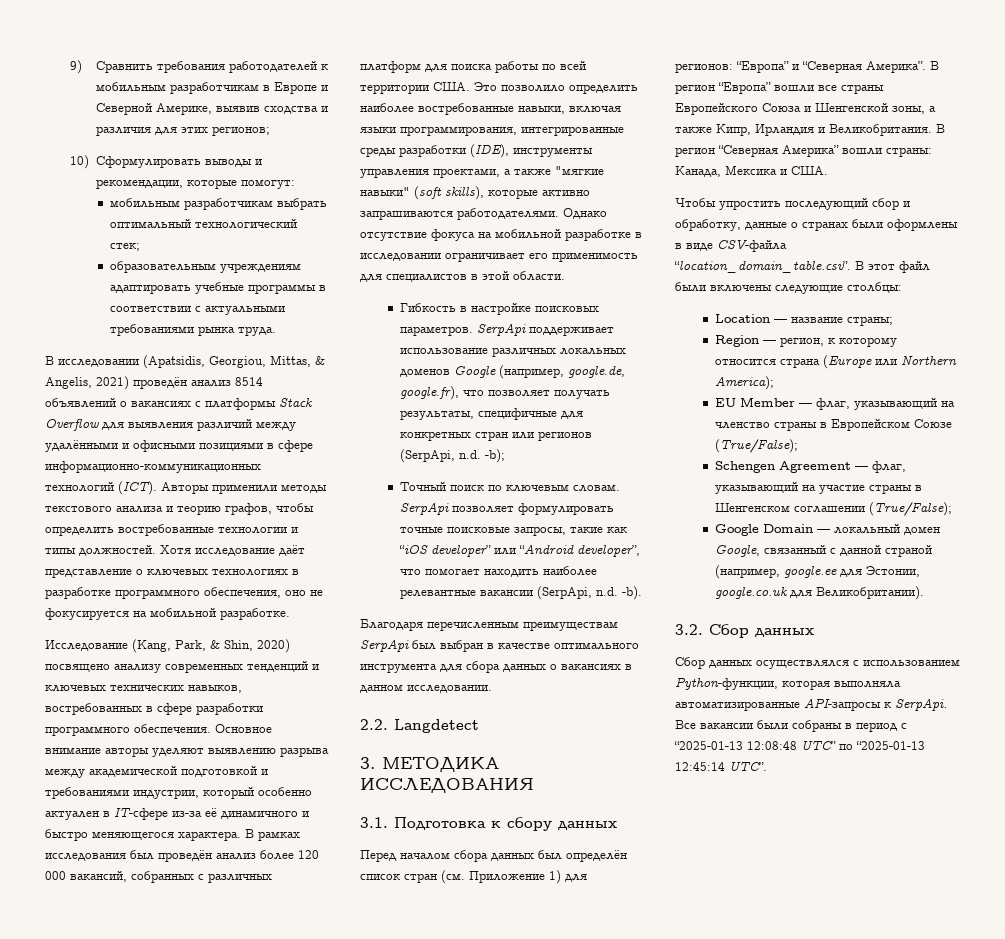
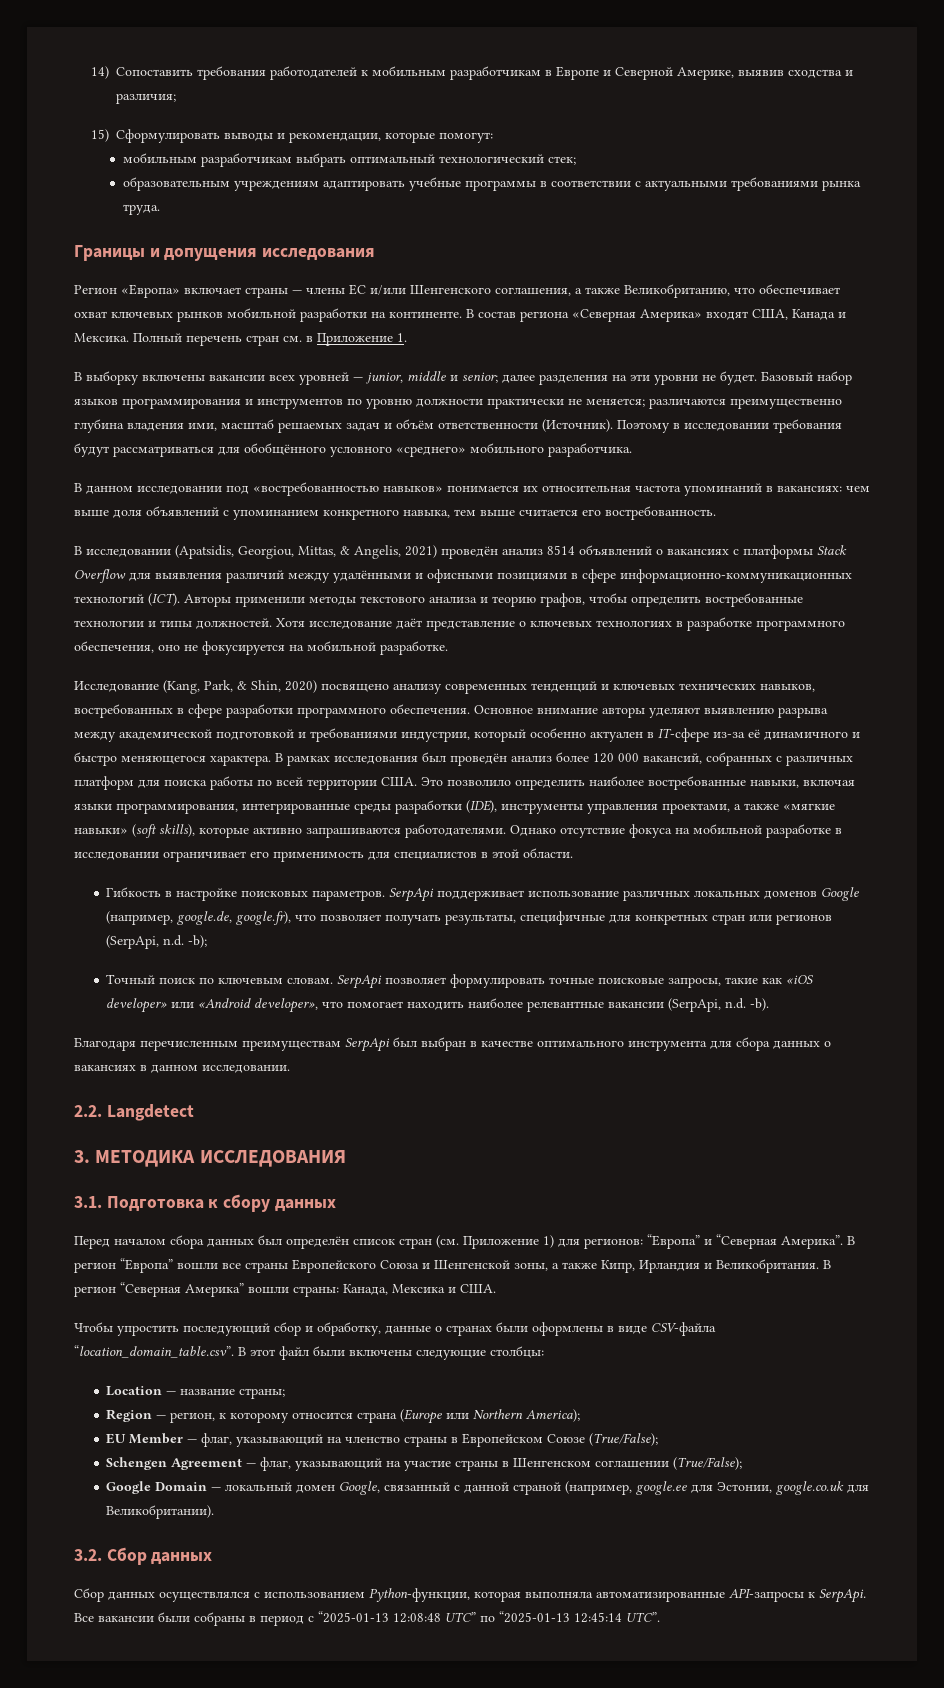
[70,60,153,74] 9) Сравнить -> [90,66,193,79] 14) Сопоставить
[95,126,270,136] [70,155,90,169] различия для этих регионов; // 10) -> [115,93,176,104] [90,129,109,142] различия; // 15)
(276, 331) none -> [74,245,376,261] [74,284,840,298] [74,308,846,322] [74,333,407,346] [74,371,852,385] [74,398,842,409] [74,419,842,433] [74,443,632,457] [74,482,870,496] [74,506,716,520] // Границы и допущения исследования // Регион «Европа» включает страны — члены ЕС и/или Шенгенского соглашения, а также Великобританию, что обеспечивает охват ключевых рынков мобильной разработки на континенте. В состав региона «Северная Америка» входят США, Канада и Мексика. Полный перечень стран см. в Приложение 1. // В выборку включены вакансии всех уровней — junior, middle и senior; далее разделения на эти уровни не будет. Базовый набор языков программирования и инструментов по уровню должности практически не меняется; различаются преимущественно глубина владения ими, масштаб решаемых задач и объём ответственности (Источник). Поэтому в исследовании требования будут рассматриваться для обобщённого условного «среднего» мобильного разработчика. // В данном исследовании под «востребованностью навыков» понимается их относительная частота упоминаний в вакансиях: чем выше доля объявлений с упоминанием конкретного навыка, тем выше считается его востребованность.
[555,166,604,175] [360,187,410,196] "мягкие навыки" -> [783,803,835,810] [74,828,128,834] «мягкие навыки»
[398,545,640,557] “iOS developer” или “Android developer”, -> [786,975,814,984] [106,998,319,1013] «iOS developer» или «Android developer»,

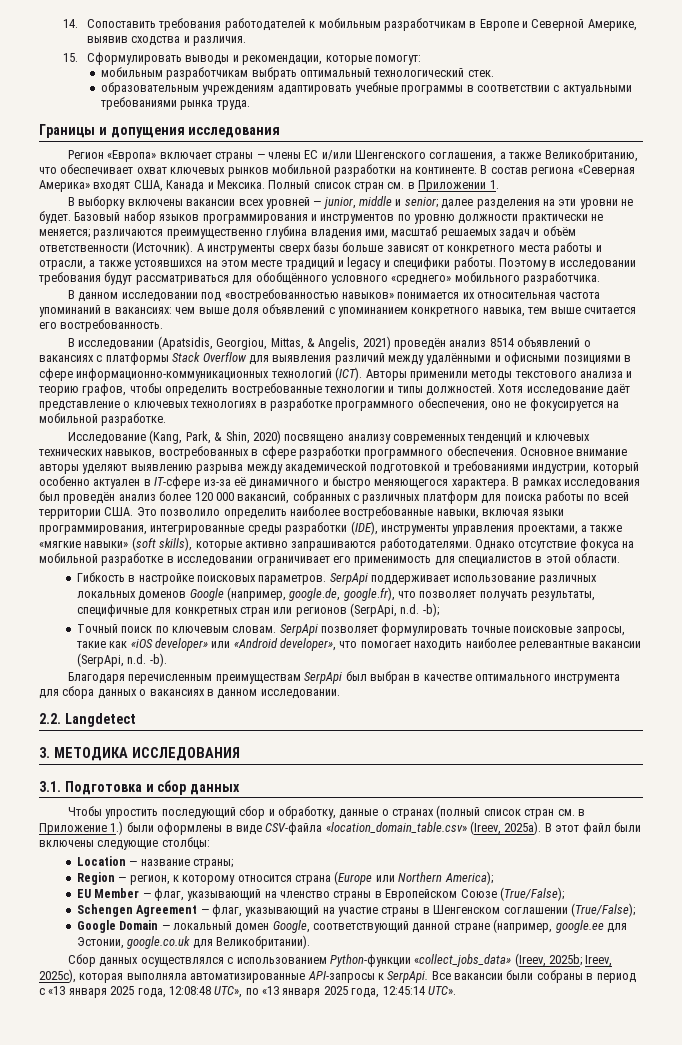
[90,66,109,79] 14) -> [63,19,79,28] 14.
[115,93,176,104] [90,129,109,142] различия; // 15) -> [193,36,247,46] [63,53,79,62] различия. // 15.
[547,156,576,165] стек; -> [467,70,494,77] стек.
[186,333,393,346] перечень стран см. в Приложение -> [313,180,487,192] список стран см. в Приложении
(613, 425) none -> [196,242,602,255] [39,257,496,270] А инструменты сверх базы больше зависят от конкретного места работы и отрасли, а также устоявшихся на этом месте традиций и legacy и специфики работы.
[208,1194,336,1212] [74,1234,855,1249] [74,1258,831,1273] [74,1282,496,1297] к сбору данных // Перед началом сбора данных был определён список стран (см. Приложение 1) для регионов: “Европа” и “Северная Америка”. В регион “Европа” вошли все страны Европейского Союза и Шенгенской зоны, а также Кипр, Ирландия и Великобритания. В регион “Северная Америка” вошли страны: Канада, Мексика и США. -> [145,780,241,795] и сбор данных
(492, 1330) none -> [436,805,585,819] [39,821,124,835] (полный список стран см. в Приложение 1.)
[74,1345,234,1358] “location_domain_table.csv”. -> [325,821,542,835] «location_domain_table.csv» (Ireev, 2025a).
[384,1482,562,1495] связанный с данной страной -> [313,921,490,933] соответствующий данной стране
[74,1547,213,1565] // 3.2. Сбор данных -> (310, 942) none
[369,1588,470,1602] Python-функции, -> [329,953,613,967] [39,969,76,983] Python-функции «collect_jobs_data» (Ireev, 2025b; Ireev, 2025c),
[318,1611,660,1623] “2025-01-13 12:08:48 UTC” по “2025-01-13 12:45:14 UTC”. -> [48,986,456,998] «13 января 2025 года, 12:08:48 UTC», по «13 января 2025 года, 12:45:14 UTC».

